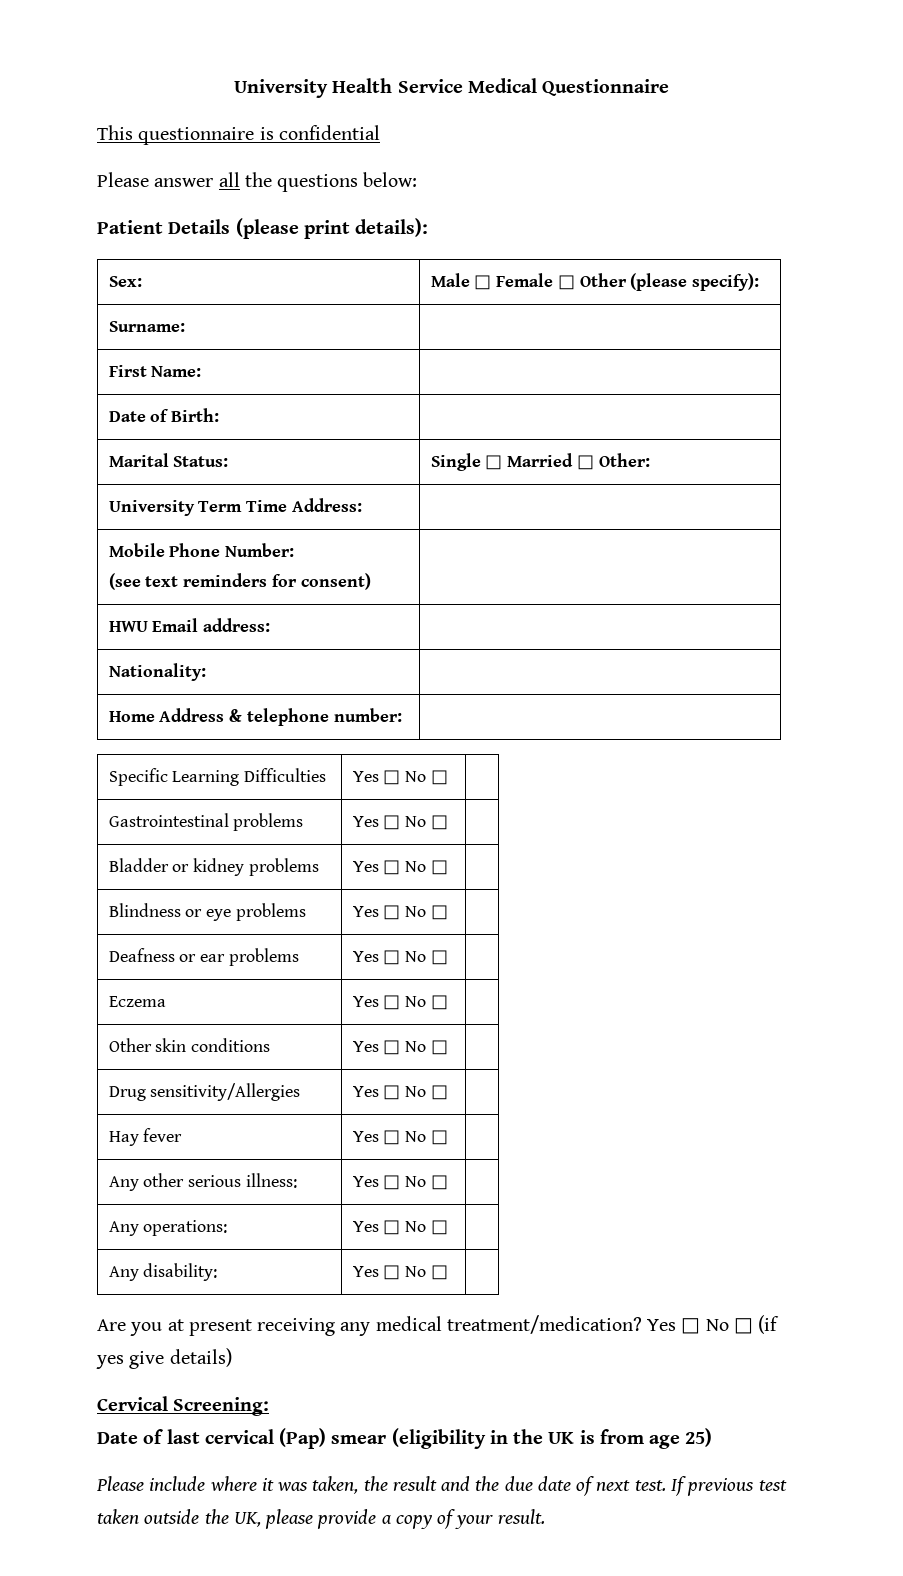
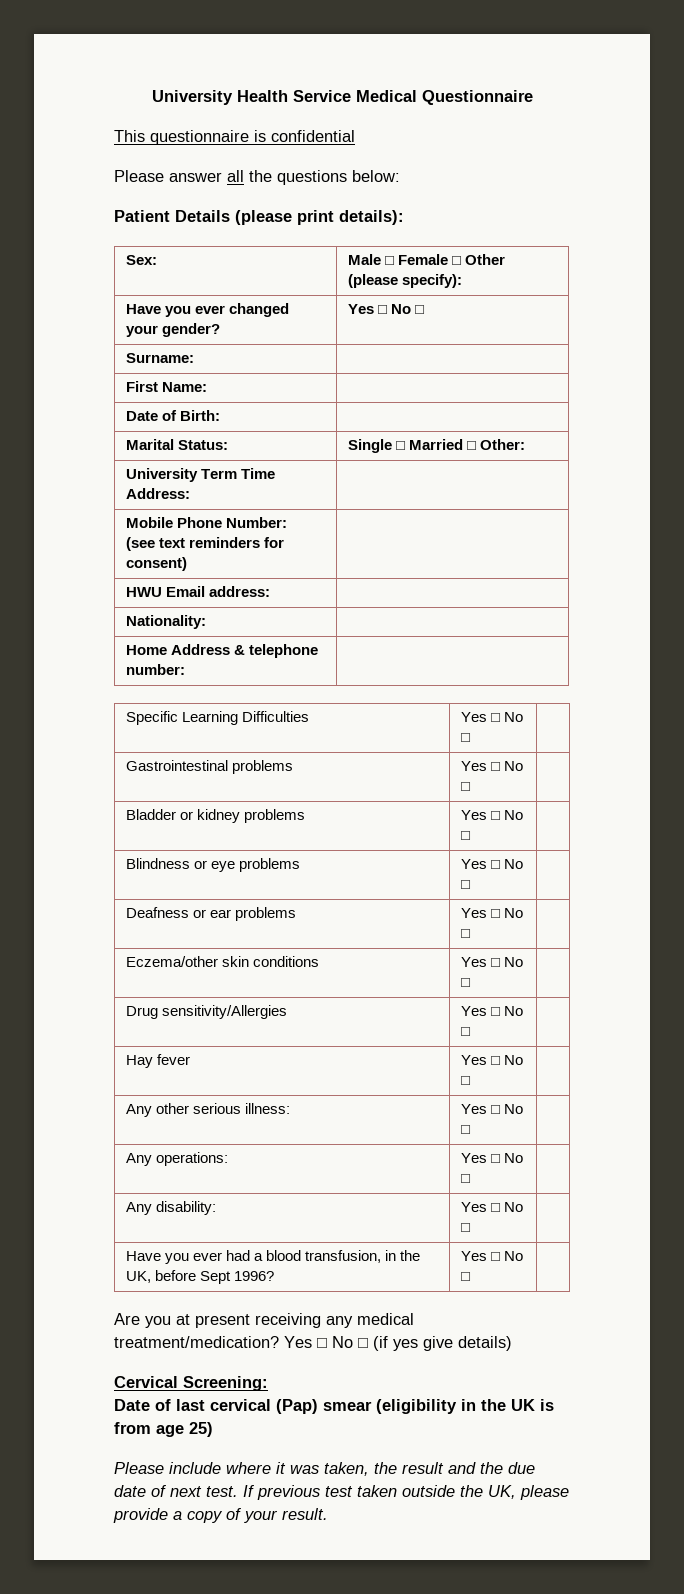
(759, 282) none -> [125,303,290,317] [125,323,221,337] [347,304,426,314] // Have you ever changed your gender? | Yes □ No □
[108,996,166,1007] [352,995,448,1010] [108,1038,152,1052] Eczema | Yes □ No □ | // Other -> [125,956,218,967] Eczema/other
(448, 1272) none -> [125,1250,421,1264] [125,1270,275,1284] [460,1251,524,1261] [460,1272,471,1281] // Have you ever had a blood transfusion, in the UK, before Sept 1996? | Yes □ No □ |

